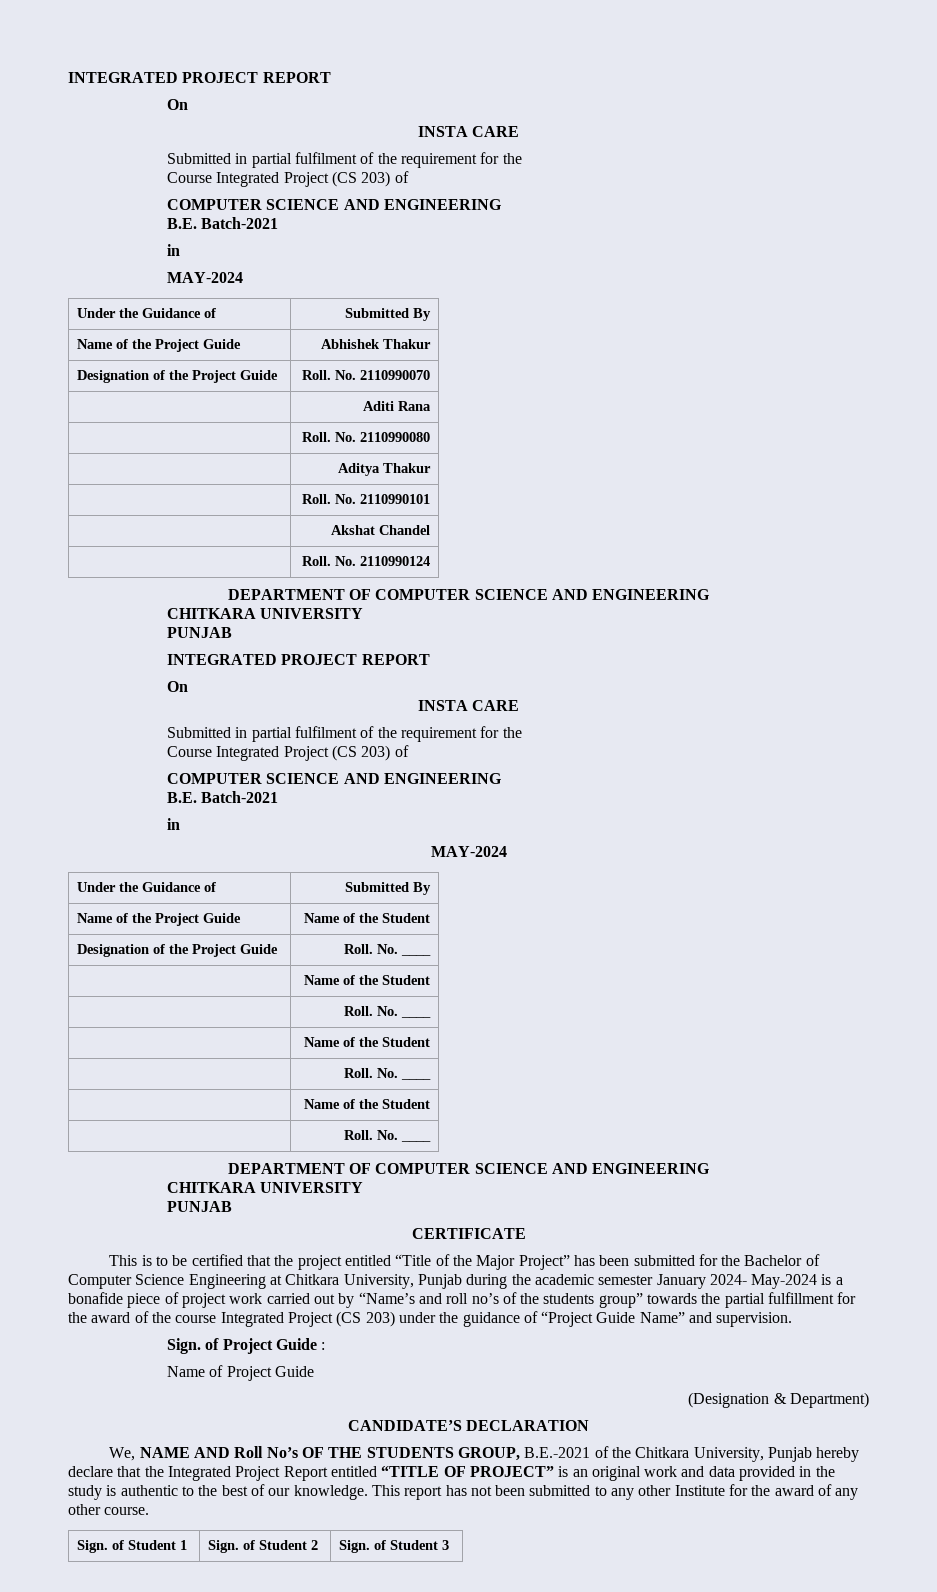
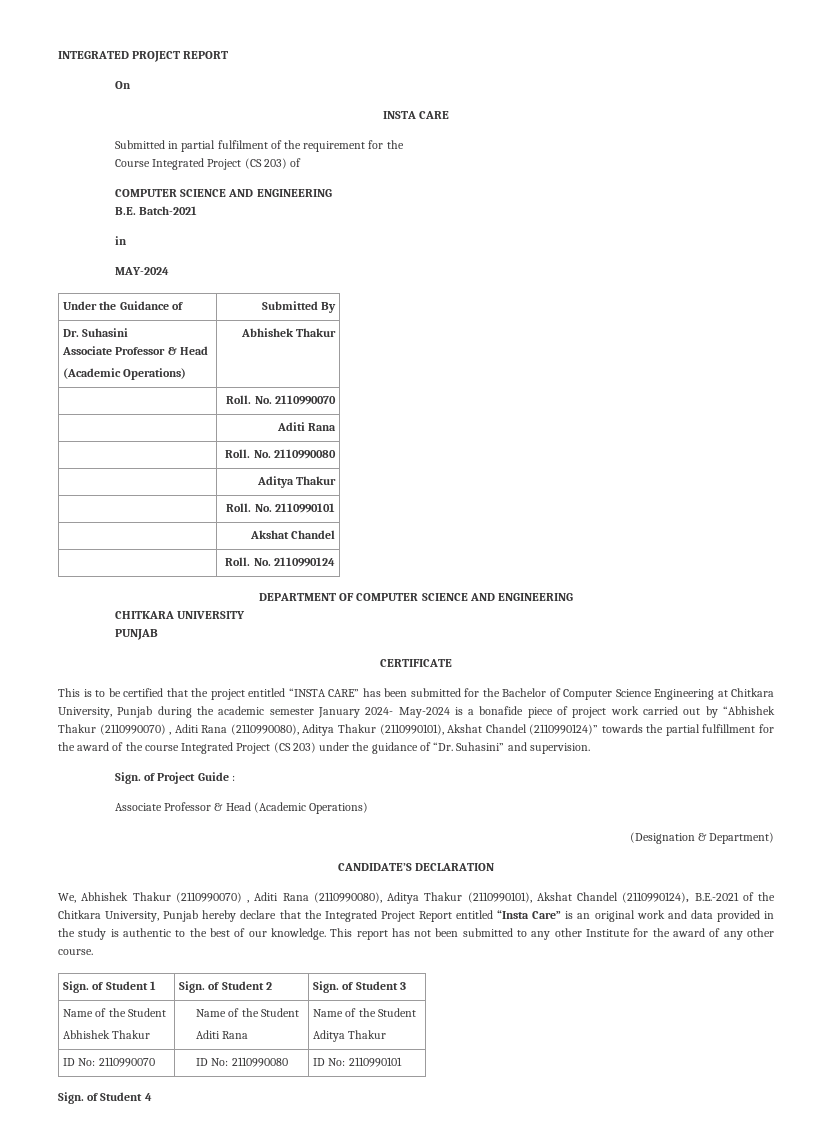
[76,339,241,352] [321,339,432,349] [76,370,278,383] Name of the Project Guide | Abhishek Thakur // Designation of the Project Guide -> [63,328,129,337] [62,346,208,355] [63,368,187,380] [240,328,336,337] Dr. Suhasini // Associate Professor & Head // (Academic Operations) | Abhishek Thakur //
[167,654,430,665] [167,681,189,692] [417,700,520,711] [167,726,522,742] [167,745,409,761] [167,773,503,784] [167,791,279,803] [167,818,181,830] [430,846,507,857] [76,882,216,892] [345,882,432,895] [76,913,241,926] [304,913,431,923] [76,944,278,957] [344,944,399,954] [401,954,432,956] [304,975,431,985] [344,1006,399,1016] [401,1016,432,1018] [304,1037,431,1047] [344,1068,399,1078] [401,1078,432,1080] [304,1099,431,1109] [344,1130,399,1140] [401,1140,432,1142] [227,1163,711,1174] [167,1182,364,1193] [167,1201,233,1212] // INTEGRATED PROJECT REPORT // On // INSTA CARE // Submitted in partial fulfilment of the requirement for the // Course Integrated Project (CS 203) of // COMPUTER SCIENCE AND ENGINEERING // B.E. Batch-2021 // in // MAY-2024 // Under the Guidance of | Submitted By // Name of the Project Guide | Name of the Student // Designation of the Project Guide | Roll. No. ____ // | Name of the Student // | Roll. No. ____ // | Name of the Student // | Roll. No. ____ // | Name of the Student // | Roll. No. ____ // DEPARTMENT OF COMPUTER SCIENCE AND ENGINEERING // CHITKARA UNIVERSITY // PUNJAB -> (158, 634) none
[395,1254,570,1270] “Title of the Major Project” -> [288,688,359,697] “INSTA CARE”
[358,1292,643,1308] “Name’s and roll no’s of the students group” -> [722,706,775,715] [58,724,599,736] “Abhishek Thakur (2110990070) , Aditi Rana (2110990080), Aditya Thakur (2110990101), Akshat Chandel (2110990124)”
[541,1311,685,1327] “Project Guide Name” -> [433,742,505,751] “Dr. Suhasini”
[167,1365,315,1381] Name of Project Guide -> [114,802,368,814] Associate Professor & Head (Academic Operations)
[139,1446,520,1461] NAME AND Roll No’s OF THE STUDENTS GROUP, -> [81,892,690,904] Abhishek Thakur (2110990070) , Aditi Rana (2110990080), Aditya Thakur (2110990101), Akshat Chandel (2110990124),
[381,1465,554,1477] “TITLE OF PROJECT” -> [497,910,562,919] “Insta Care”
(449, 1545) none -> [63,1008,166,1017] [63,1030,151,1039] [196,1008,299,1017] [196,1030,249,1039] [313,1008,416,1017] [313,1030,387,1042] [63,1057,155,1067] [196,1057,288,1067] [313,1057,402,1067] [58,1092,152,1104] // Name of the Student // Abhishek Thakur | Name of the Student // Aditi Rana | Name of the Student // Aditya Thakur // ID No: 2110990070 | ID No: 2110990080 | ID No: 2110990101 // Sign. of Student 4

